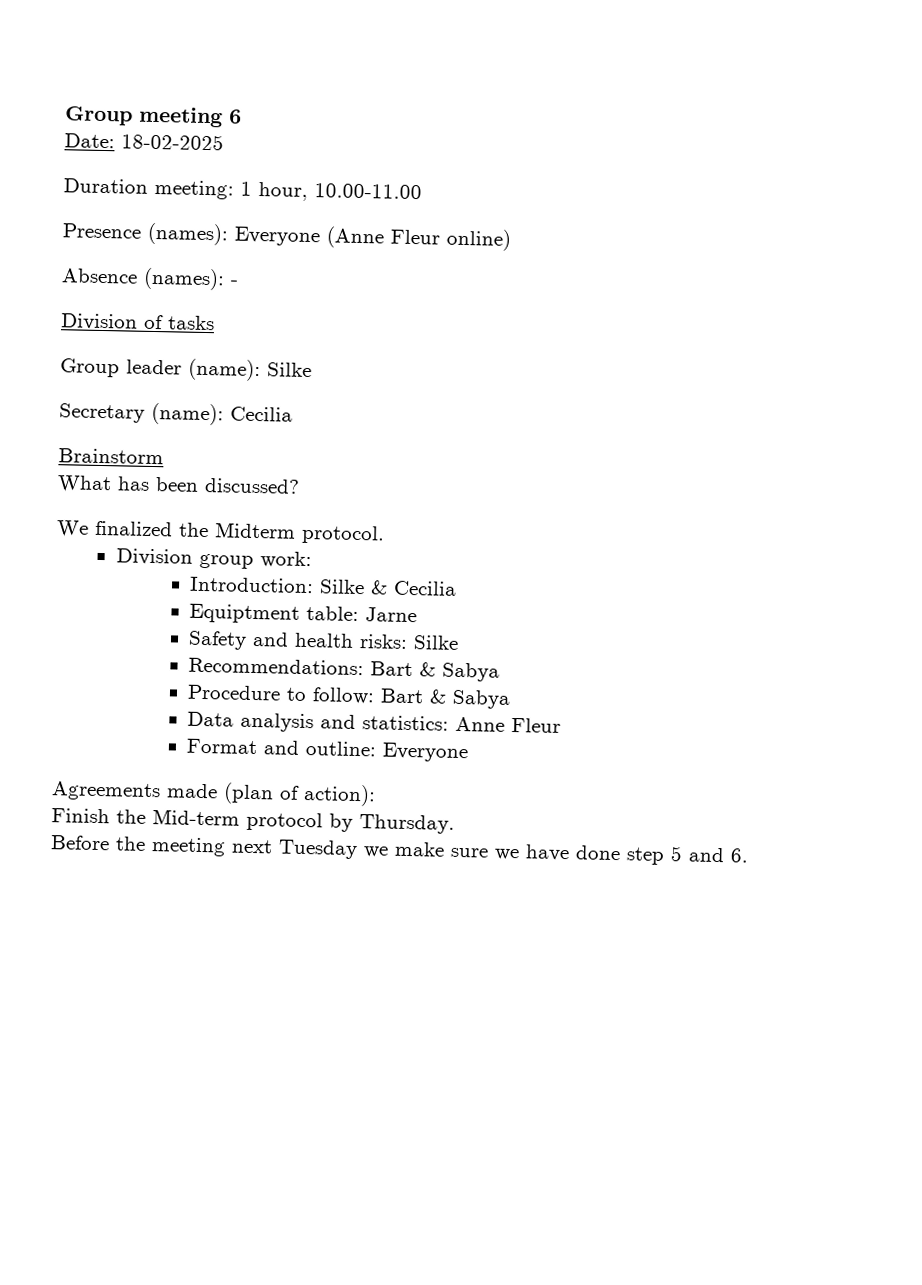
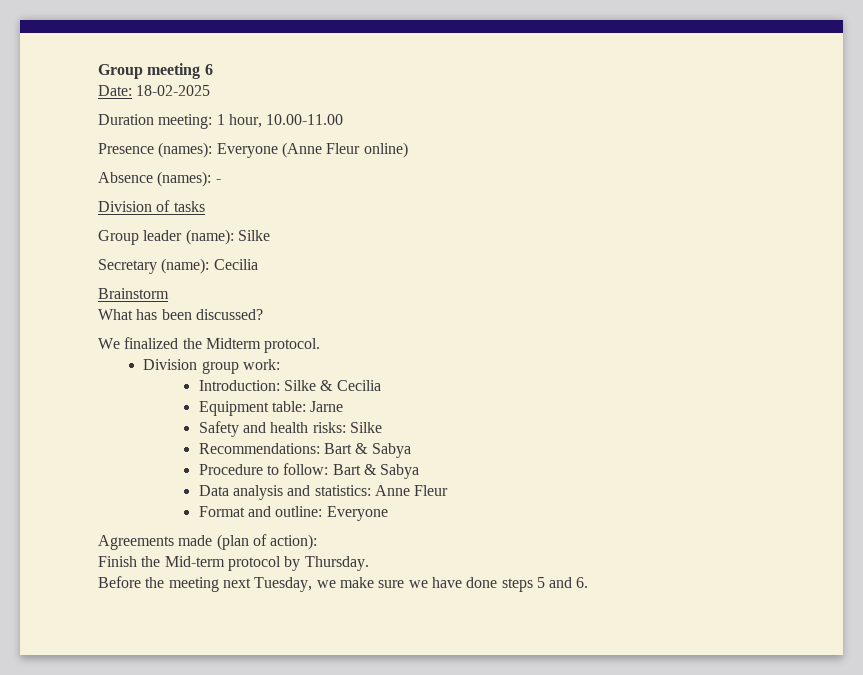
[188,603,300,624] Equiptment -> [198,401,269,416] Equipment
[278,839,358,860] Tuesday -> [254,577,313,592] Tuesday,
[626,847,665,865] step -> [501,578,533,592] steps

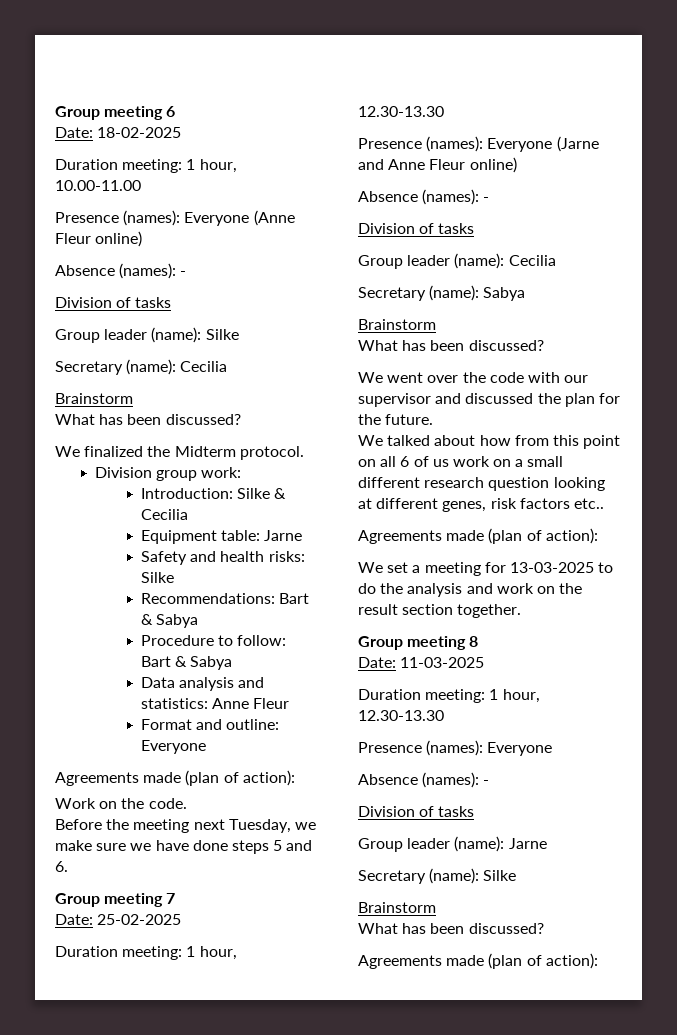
[98,556,369,571] Finish the Mid-term protocol by Thursday. -> [55,798,187,809] Work on the code.
(589, 582) none -> [55,893,176,907] [55,914,182,925] [55,946,237,960] [358,106,444,117] [358,136,599,152] [358,157,517,173] [358,189,490,205] [358,223,475,234] [358,253,556,269] [358,285,526,301] [358,319,436,330] [358,340,544,351] [358,372,589,383] [358,393,620,407] [358,414,434,425] [358,435,621,449] [358,456,564,467] [358,477,605,491] [358,498,604,512] [358,528,598,544] [358,562,614,576] [358,583,583,597] [358,604,522,618] [358,636,479,650] [358,657,485,668] [358,689,540,703] [358,710,444,721] [358,740,553,756] [358,772,490,788] [358,806,475,817] [358,836,547,852] [358,868,517,884] [358,902,436,913] [358,923,544,934] [358,953,598,969] // Group meeting 7 // Date: 25-02-2025 // Duration meeting: 1 hour, 12.30-13.30 // Presence (names): Everyone (Jarne and Anne Fleur online) // Absence (names): - // Division of tasks // Group leader (name): Cecilia // Secretary (name): Sabya // Brainstorm // What has been discussed? // We went over the code with our supervisor and discussed the plan for the future. // We talked about how from this point on all 6 of us work on a small different research question looking at different genes, risk factors etc.. // Agreements made (plan of action): // We set a meeting for 13-03-2025 to do the analysis and work on the result section together. // Group meeting 8 // Date: 11-03-2025 // Duration meeting: 1 hour, 12.30-13.30 // Presence (names): Everyone // Absence (names): - // Division of tasks // Group leader (name): Jarne // Secretary (name): Silke // Brainstorm // What has been discussed? // Agreements made (plan of action):

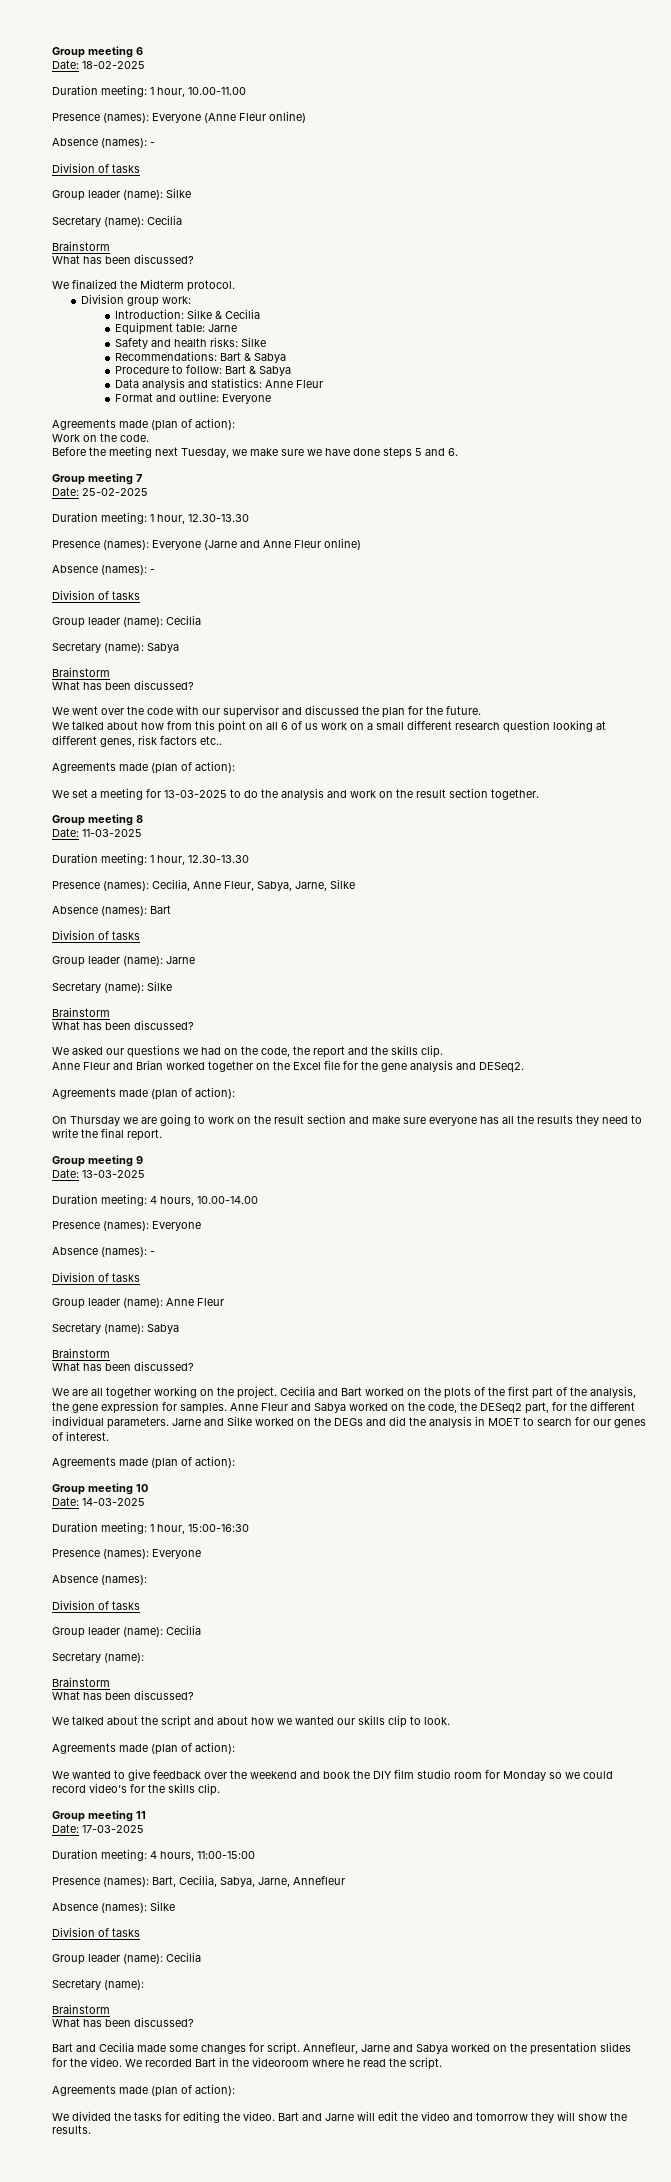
[487,742,553,756] [358,772,490,788] Everyone // Absence (names): - -> [152,879,355,891] [52,905,171,916] Cecilia, Anne Fleur, Sabya, Jarne, Silke // Absence (names): Bart
[358,953,598,969] // Agreements made (plan of action): -> [52,1045,443,1058] [52,1060,524,1073] [52,1087,235,1100] [52,1114,642,1126] [52,1128,162,1141] [52,1155,143,1167] [52,1169,145,1178] [52,1194,258,1206] [52,1221,201,1231] [52,1247,155,1257] [52,1272,140,1282] [52,1298,224,1309] [52,1323,179,1334] [52,1348,110,1358] [52,1361,194,1371] [52,1386,636,1399] [52,1401,635,1414] [52,1416,646,1429] [52,1431,109,1441] [52,1456,235,1469] [52,1483,148,1495] [52,1497,145,1506] [52,1522,249,1534] [52,1549,201,1559] [52,1575,147,1585] [52,1600,140,1610] [52,1625,201,1638] [52,1652,144,1663] [52,1677,110,1687] [52,1690,194,1700] [52,1715,450,1728] [52,1742,235,1755] [52,1769,613,1781] [52,1783,220,1796] [52,1810,146,1822] [52,1824,144,1833] [52,1849,255,1861] [52,1875,345,1887] [52,1901,175,1913] [52,1927,140,1937] [52,1952,201,1965] [52,1979,144,1990] [52,2004,110,2014] [52,2017,194,2027] [52,2042,631,2055] [52,2057,442,2070] [52,2084,235,2097] [52,2111,627,2123] [52,2125,91,2134] // We asked our questions we had on the code, the report and the skills clip. // Anne Fleur and Brian worked together on the Excel file for the gene analysis and DESeq2. // Agreements made (plan of action): // On Thursday we are going to work on the result section and make sure everyone has all the results they need to write the final report. // Group meeting 9 // Date: 13-03-2025 // Duration meeting: 4 hours, 10.00-14.00 // Presence (names): Everyone // Absence (names): - // Division of tasks // Group leader (name): Anne Fleur // Secretary (name): Sabya // Brainstorm // What has been discussed? // We are all together working on the project. Cecilia and Bart worked on the plots of the first part of the analysis, the gene expression for samples. Anne Fleur and Sabya worked on the code, the DESeq2 part, for the different individual parameters. Jarne and Silke worked on the DEGs and did the analysis in MOET to search for our genes of interest. // Agreements made (plan of action): // Group meeting 10 // Date: 14-03-2025 // Duration meeting: 1 hour, 15:00-16:30 // Presence (names): Everyone // Absence (names): // Division of tasks // Group leader (name): Cecilia // Secretary (name): // Brainstorm // What has been discussed? // We talked about the script and about how we wanted our skills clip to look. // Agreements made (plan of action): // We wanted to give feedback over the weekend and book the DIY film studio room for Monday so we could record video’s for the skills clip. // Group meeting 11 // Date: 17-03-2025 // Duration meeting: 4 hours, 11:00-15:00 // Presence (names): Bart, Cecilia, Sabya, Jarne, Annefleur // Absence (names): Silke // Division of tasks // Group leader (name): Cecilia // Secretary (name): // Brainstorm // What has been discussed? // Bart and Cecilia made some changes for script. Annefleur, Jarne and Sabya worked on the presentation slides for the video. We recorded Bart in the videoroom where he read the script. // Agreements made (plan of action): // We divided the tasks for editing the video. Bart and Jarne will edit the video and tomorrow they will show the results.

